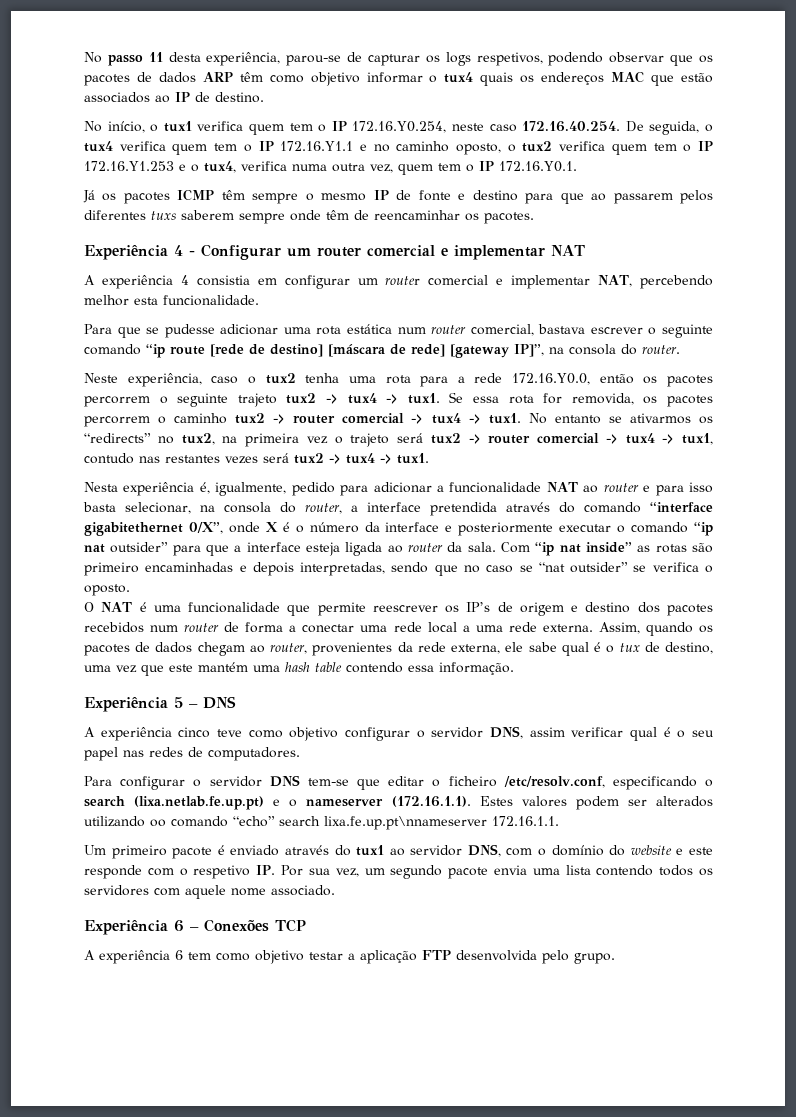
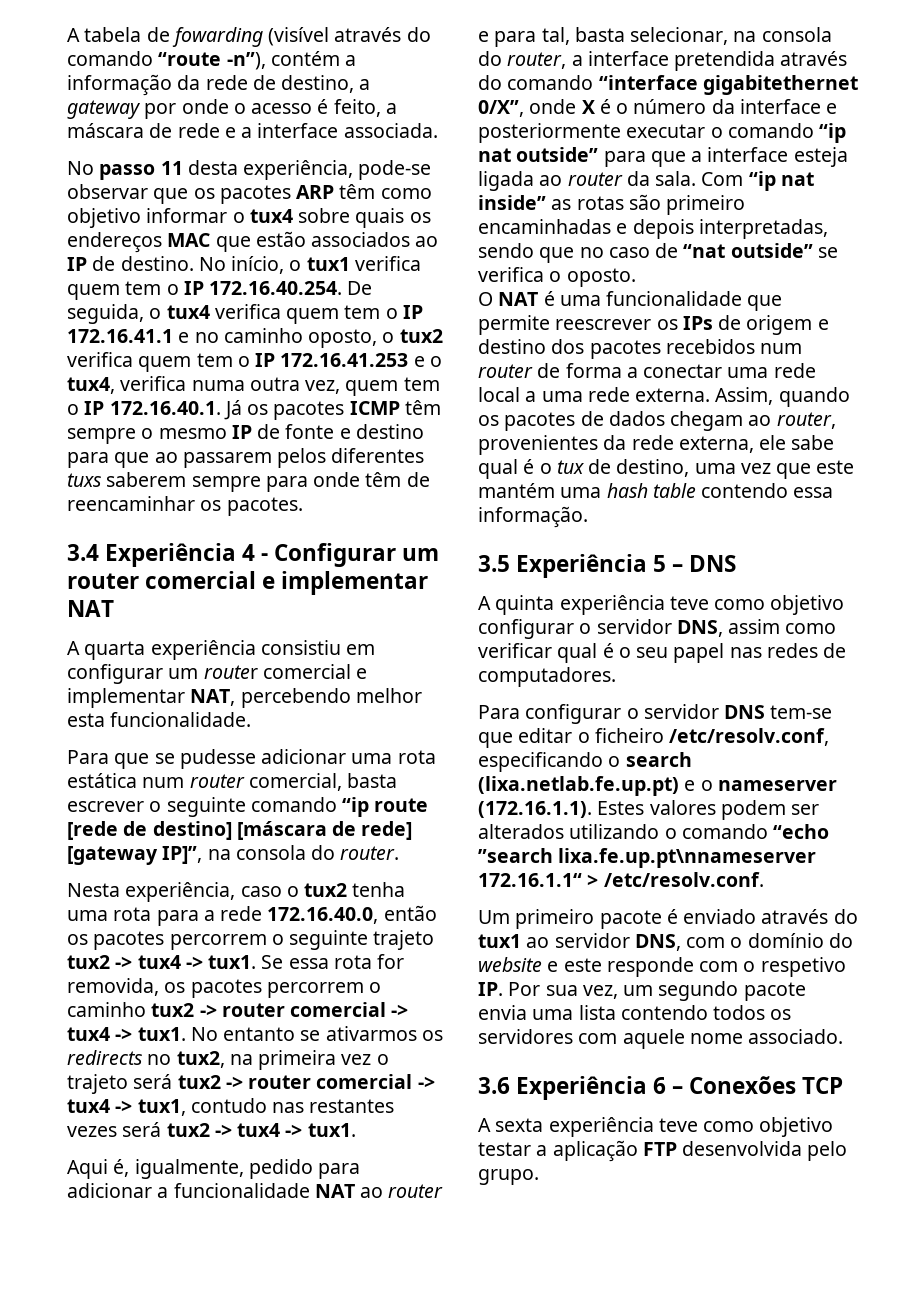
(84, 57) none -> [67,27,431,47] [67,51,357,70] [67,74,371,96] [67,99,397,119] [67,123,438,138] A tabela de fowarding (visível através do comando “route -n”), contém a informação da rede de destino, a gateway por onde o acesso é feito, a máscara de rede e a interface associada. //
[286,52,604,66] parou-se de capturar os logs respetivos, podendo -> [358,160,432,180] pode-se
[136,72,196,83] de dados -> (291, 194) none
(474, 77) none -> [298,208,351,223] sobre
(264, 97) // -> (194, 263) none
[352,121,517,133] 172.16.Y0.254, neste caso -> (204, 288) none
[280,141,354,151] 172.16.Y1.1 -> [67,329,173,343] 172.16.41.1
[84,161,174,171] 172.16.Y1.253 -> [280,353,409,367] 172.16.41.253
[499,161,577,172] 172.16.Y0.1. // -> [109,401,221,415] 172.16.40.1.
(285, 218) none -> [265,476,308,492] para
(534, 218) none -> [67,544,99,561] 3.4
[101,275,250,289] experiência 4 consistia -> [84,640,341,660] quarta experiência consistiu
[538,324,586,334] bastava -> [347,773,398,788] basta
[84,373,118,383] Neste -> [67,883,120,897] Nesta
[512,373,591,385] 172.16.Y0.0, -> [267,907,379,924] 172.16.40.0,
[84,433,151,443] “redirects” -> [67,1050,143,1065] redirects
[84,482,195,496] Nesta experiência -> [67,1159,108,1179] Aqui
[689,482,713,493] isso -> [541,27,570,45] tal,
[110,542,169,553] outsider” -> [516,147,599,162] outside”
[519,562,629,573] se “nat outsider” -> [655,243,813,258] de “nat outside”
[466,602,491,612] IP’s -> [682,316,713,330] IPs
(514, 668) none -> [478,555,510,572] 3.5
[100,727,211,741] experiência cinco -> [495,595,665,615] quinta experiência
(565, 732) none -> [785,623,837,634] como
[150,816,559,830] oo comando “echo” search lixa.fe.up.pt\nnameserver 172.16.1.1. -> [664,824,830,839] [478,848,817,868] [478,872,764,887] o comando “echo ”search lixa.fe.up.pt\nnameserver 172.16.1.1“ > /etc/resolv.conf.
(335, 890) none -> [478,1077,510,1094] 3.6
[99,950,211,964] experiência 6 tem -> [495,1117,698,1137] sexta experiência teve

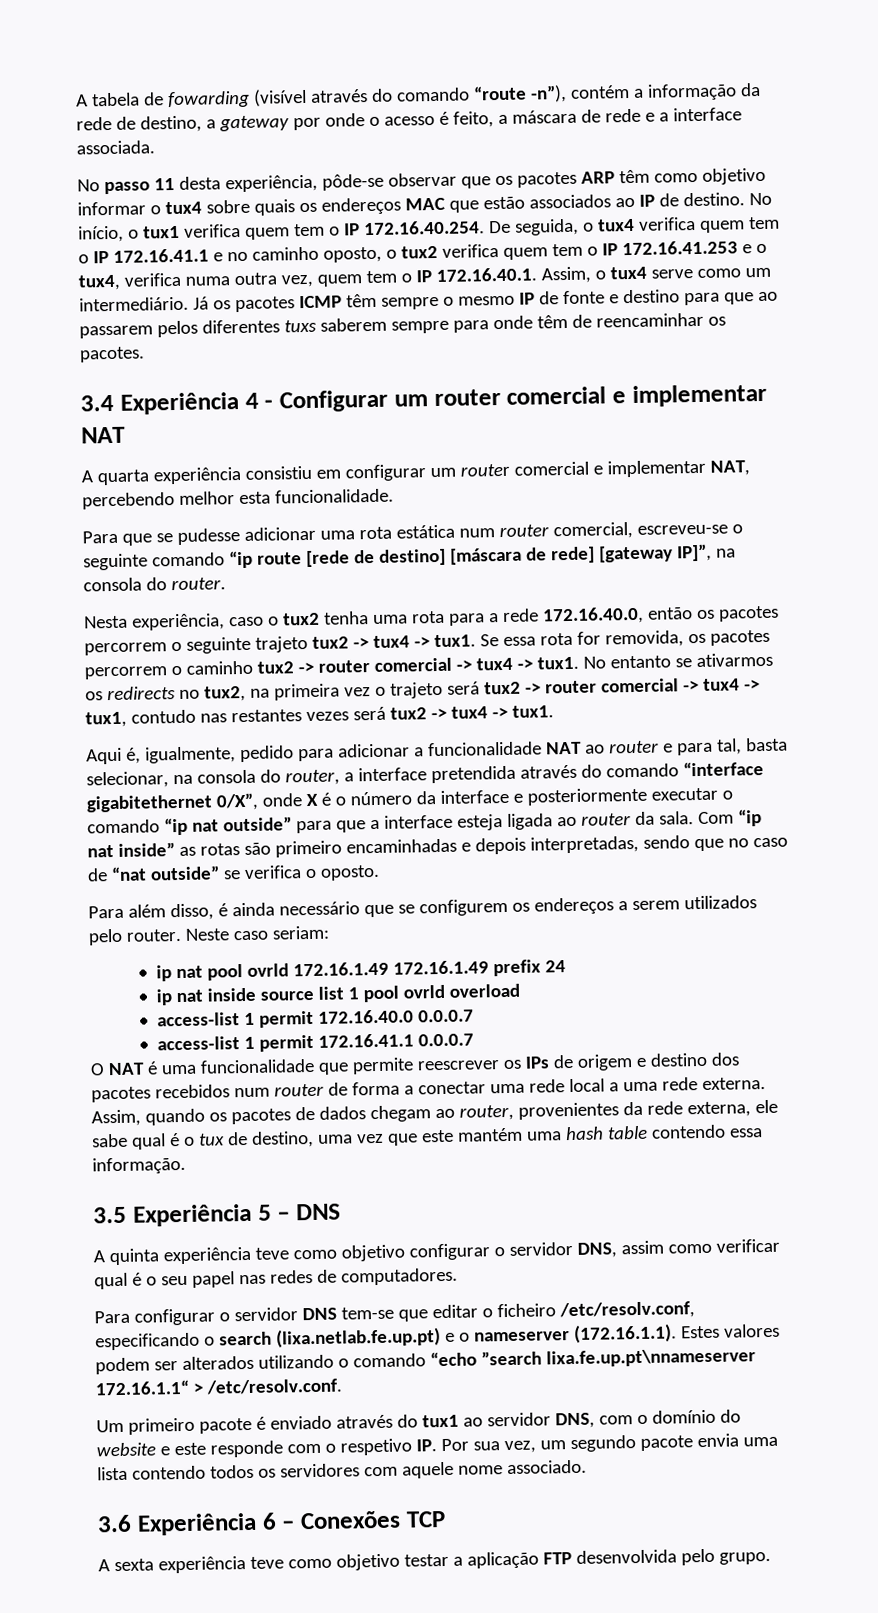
[358,160,432,180] pode-se -> [321,173,384,191] pôde-se
(221, 408) none -> [540,266,771,284] [79,296,189,312] Assim, o tux4 serve como um intermediário.
[347,773,398,788] [67,801,144,812] basta escrever -> [636,524,728,535] escreveu-se
(636, 277) none -> [88,895,757,921] [88,925,330,946] [155,959,566,982] [155,983,520,1006] [156,1009,474,1028] [156,1033,474,1052] // Para além disso, é ainda necessário que se configurem os endereços a serem utilizados pelo router. Neste caso seriam: // ip nat pool ovrld 172.16.1.49 172.16.1.49 prefix 24 // ip nat inside source list 1 pool ovrld overload // access-list 1 permit 172.16.40.0 0.0.0.7 // access-list 1 permit 172.16.41.1 0.0.0.7

